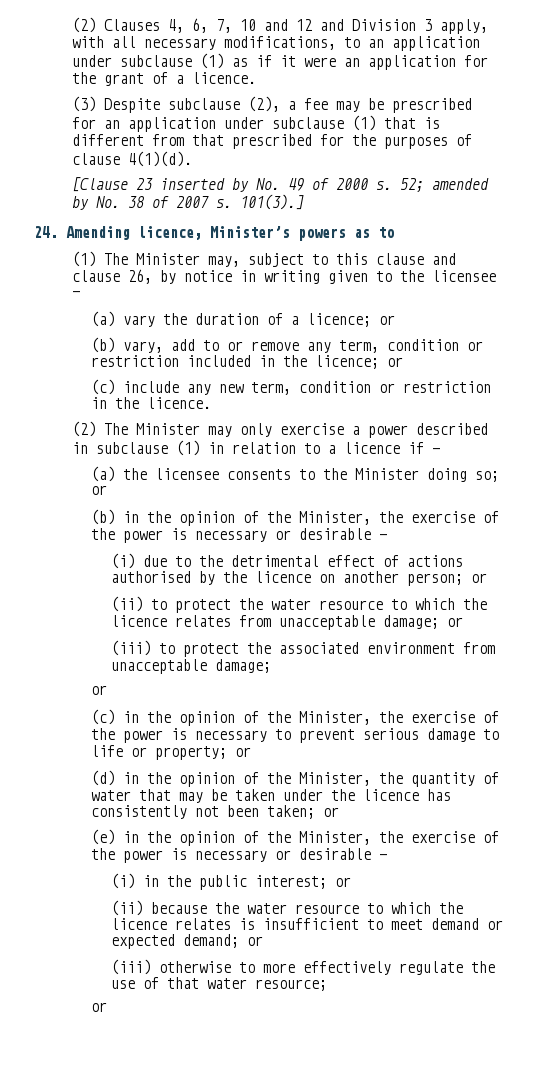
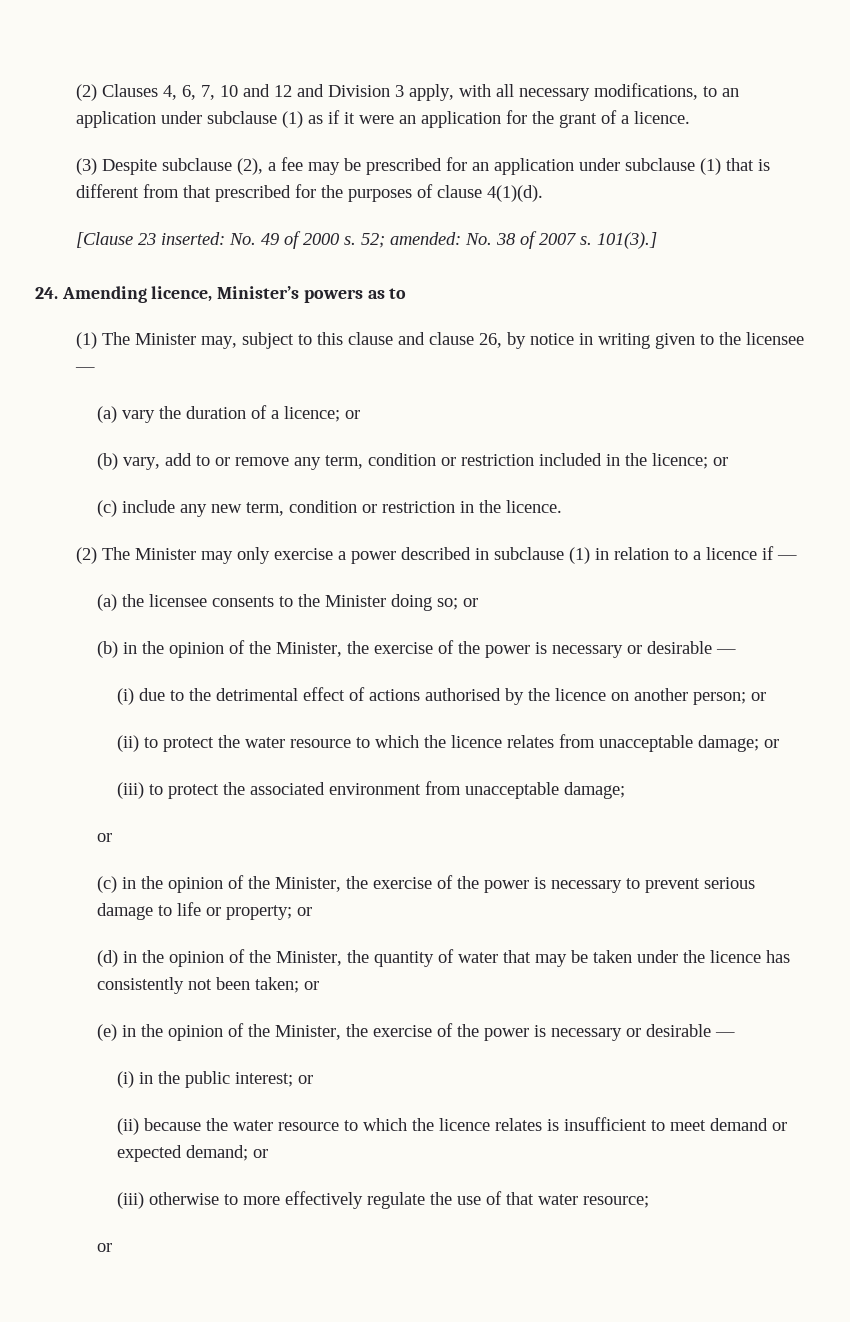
[160,178,250,192] inserted by -> [161,232,226,245] inserted:
[432,178,490,190] [72,196,90,210] amended by -> [390,232,462,245] amended:

